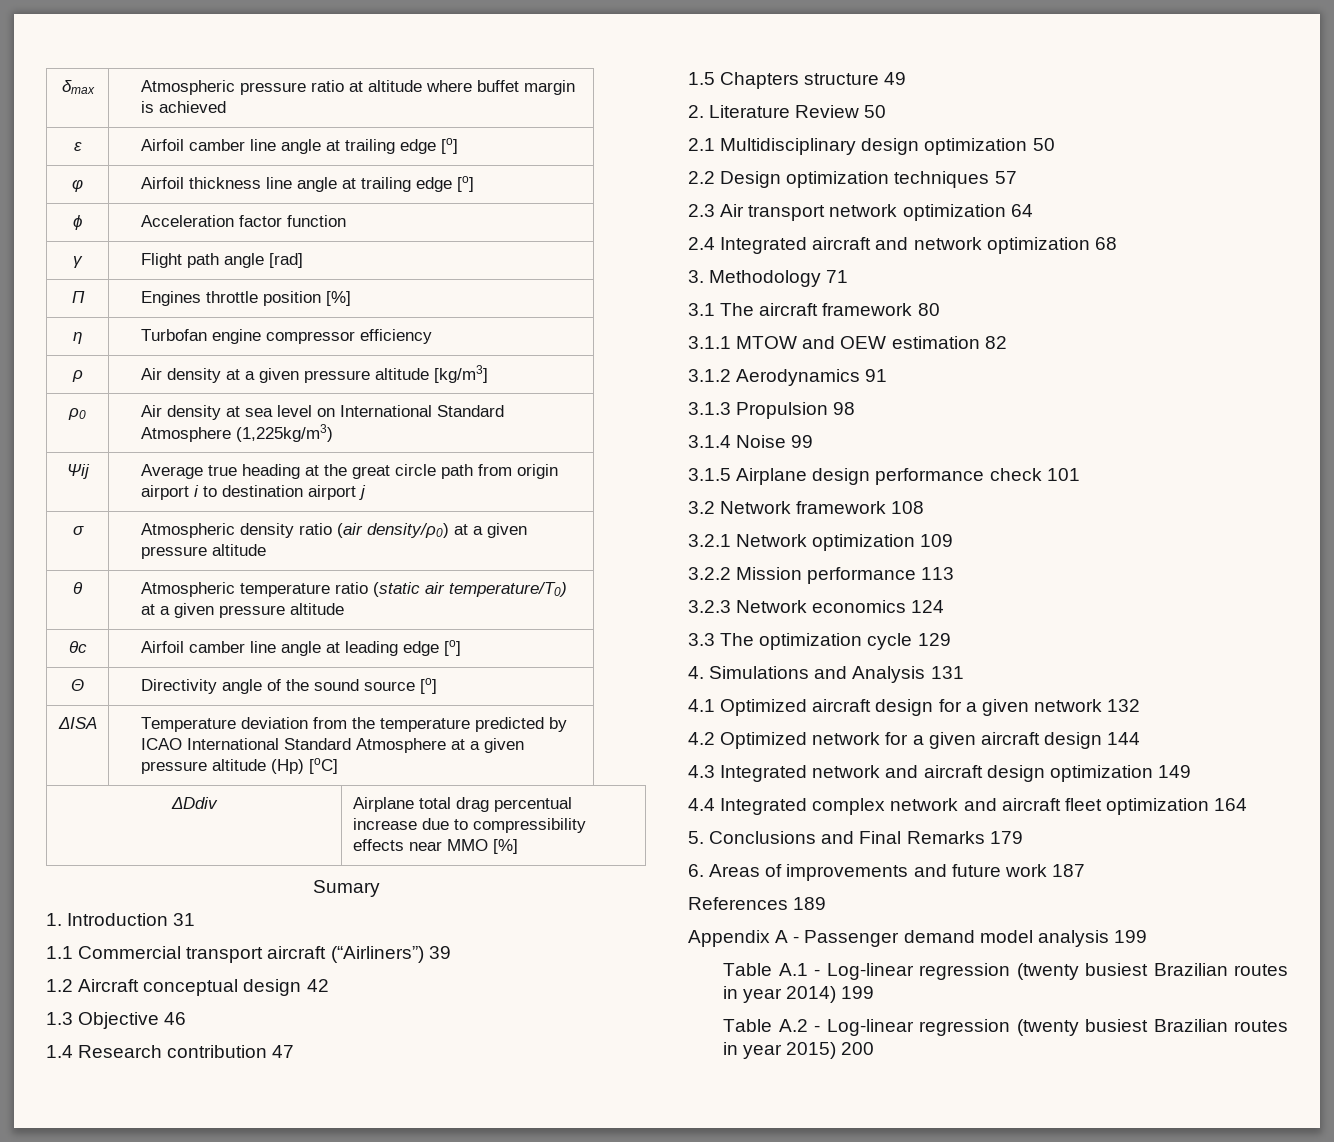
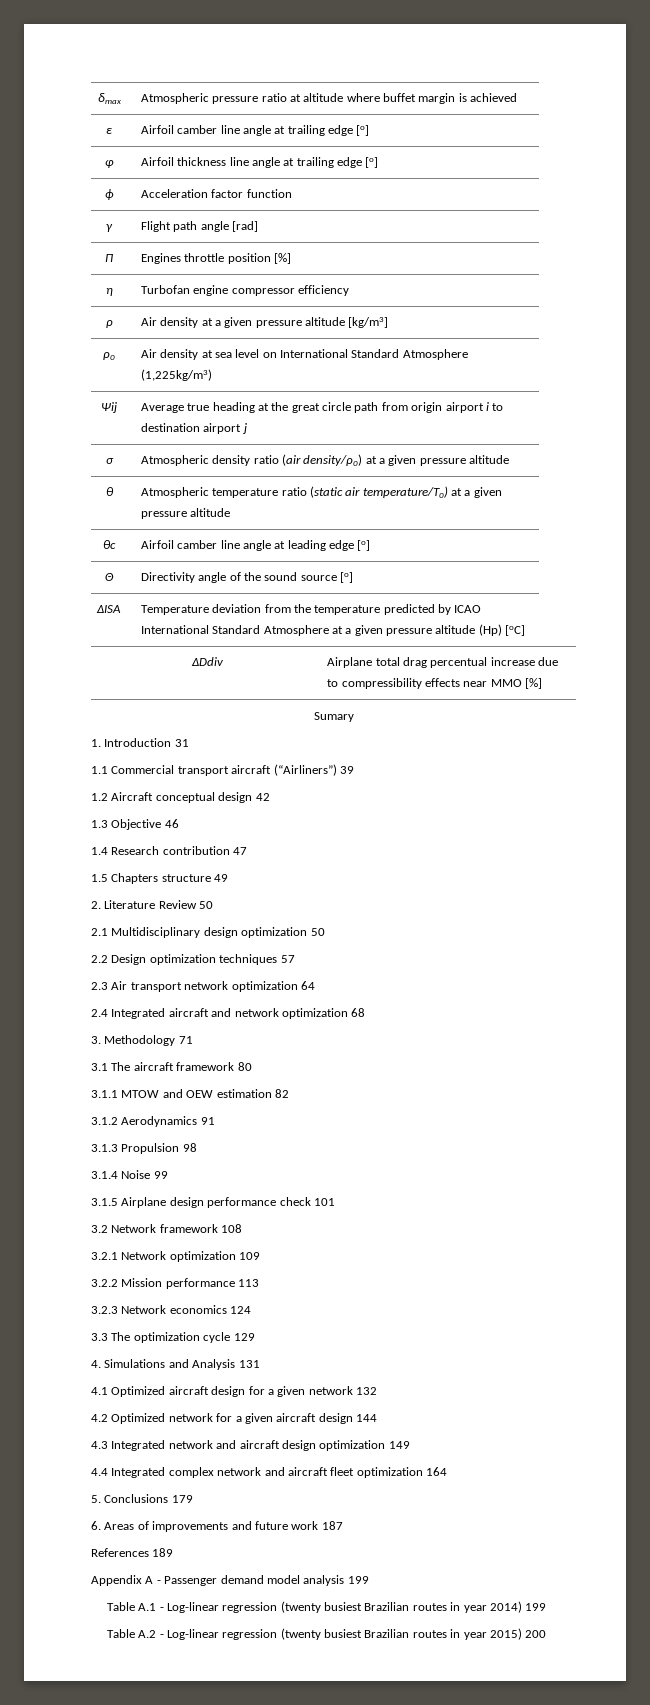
[821,831,985,844] and Final Remarks -> (169, 1498) none

